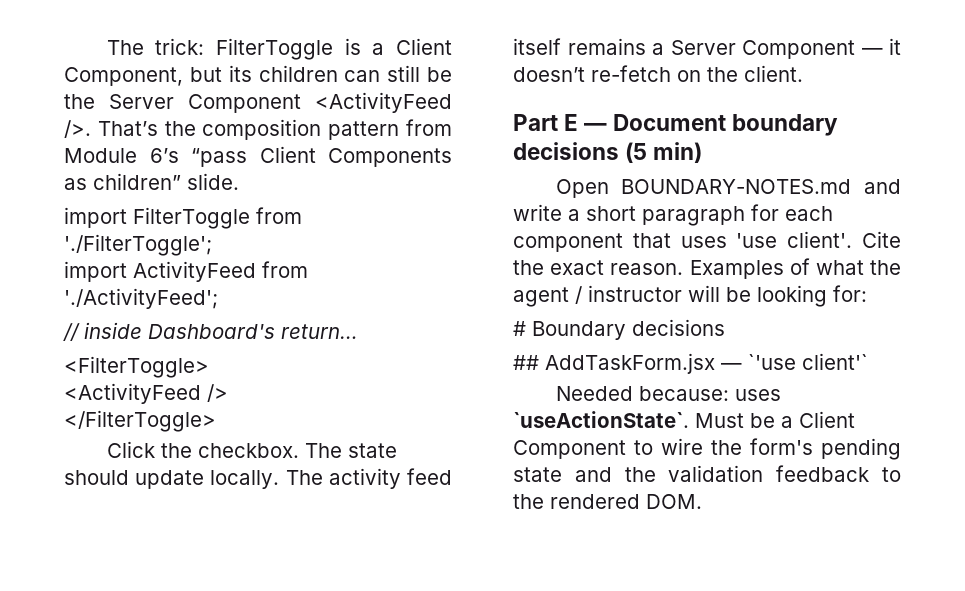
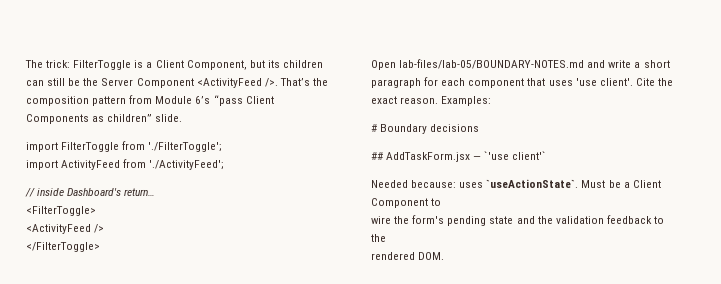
[106,441,397,458] [64,468,452,489] [513,38,901,59] [513,65,803,82] [513,114,839,136] [513,142,703,163] // Click the checkbox. The state should update locally. The activity feed itself remains a Server Component — it doesn’t re-fetch on the client. // Part E — Document boundary decisions (5 min) -> (100, 247) none
[621,179,852,194] BOUNDARY-NOTES.md -> [399,59,585,69] lab-files/lab-05/BOUNDARY-NOTES.md
[689,258,901,279] [513,285,867,307] Examples of what the agent / instructor will be looking for: -> [441,96,492,106] Examples:
(653, 447) none -> (442, 202) //
(544, 501) none -> (386, 238) //

